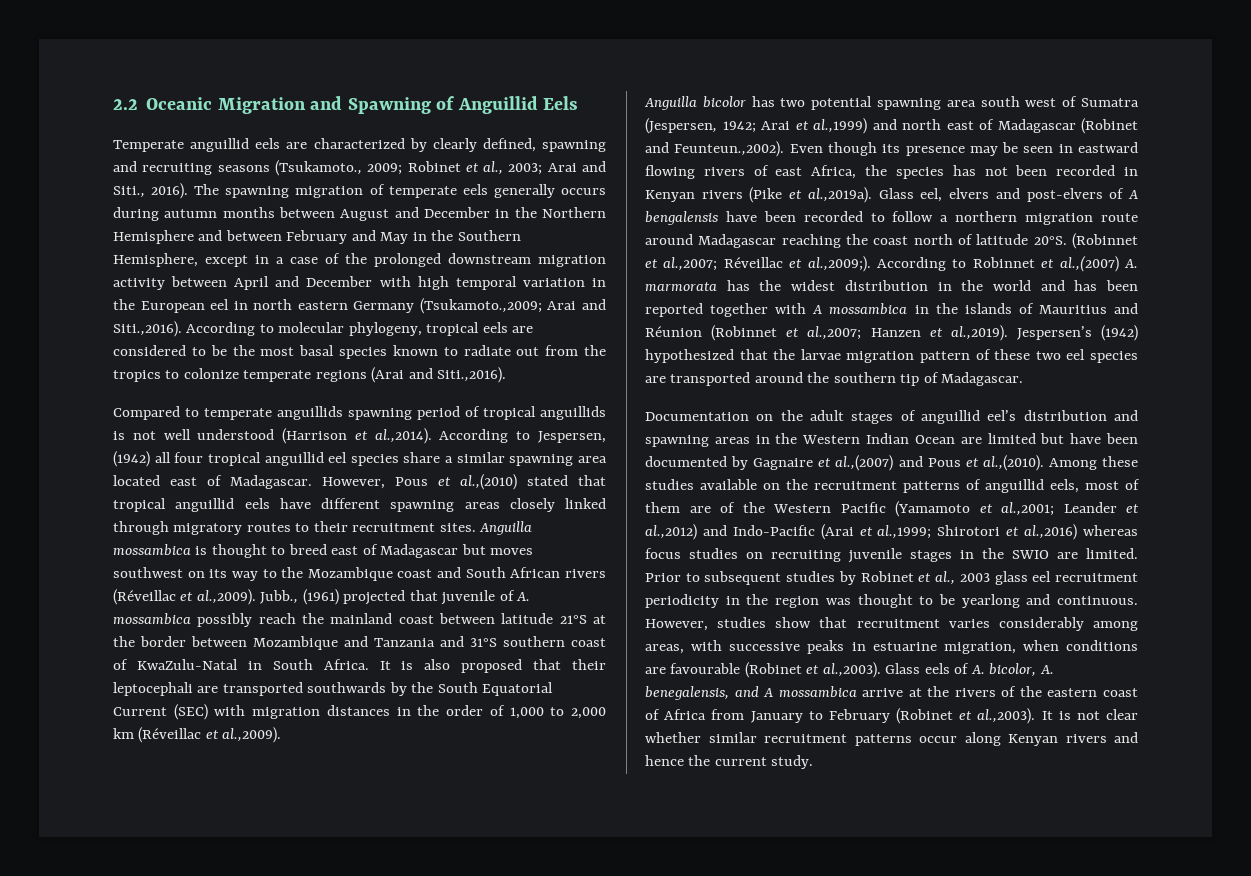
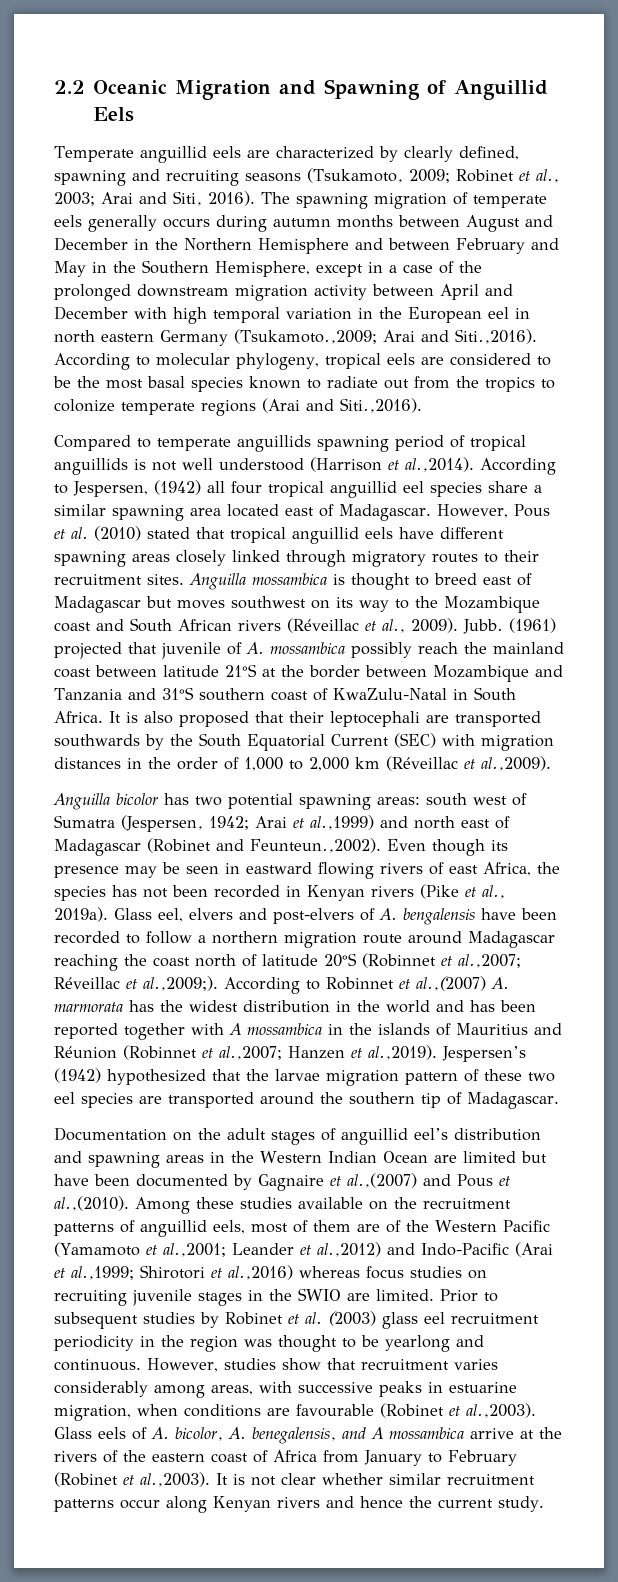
[274,160,362,176] (Tsukamoto., -> [307,168,403,183] (Tsukamoto,
[113,186,145,198] Siti., -> [173,191,202,206] Siti,
[460,474,517,490] al.,(2010) -> [71,526,141,541] al. (2010)
[196,589,299,605] al.,2009). Jubb., -> [382,618,503,634] al., 2009). Jubb.
[946,100,976,107] area -> [377,797,420,805] areas:
[807,187,872,203] al.,2019a). -> [482,885,505,899] [54,907,108,922] al., 2019a).
[1128,190,1138,199] A -> [379,908,397,920] A.
[1033,236,1067,245] 20°S. -> [324,953,357,967] 20°S
[935,571,990,585] al., 2003 -> [305,1311,376,1326] al. (2003)

